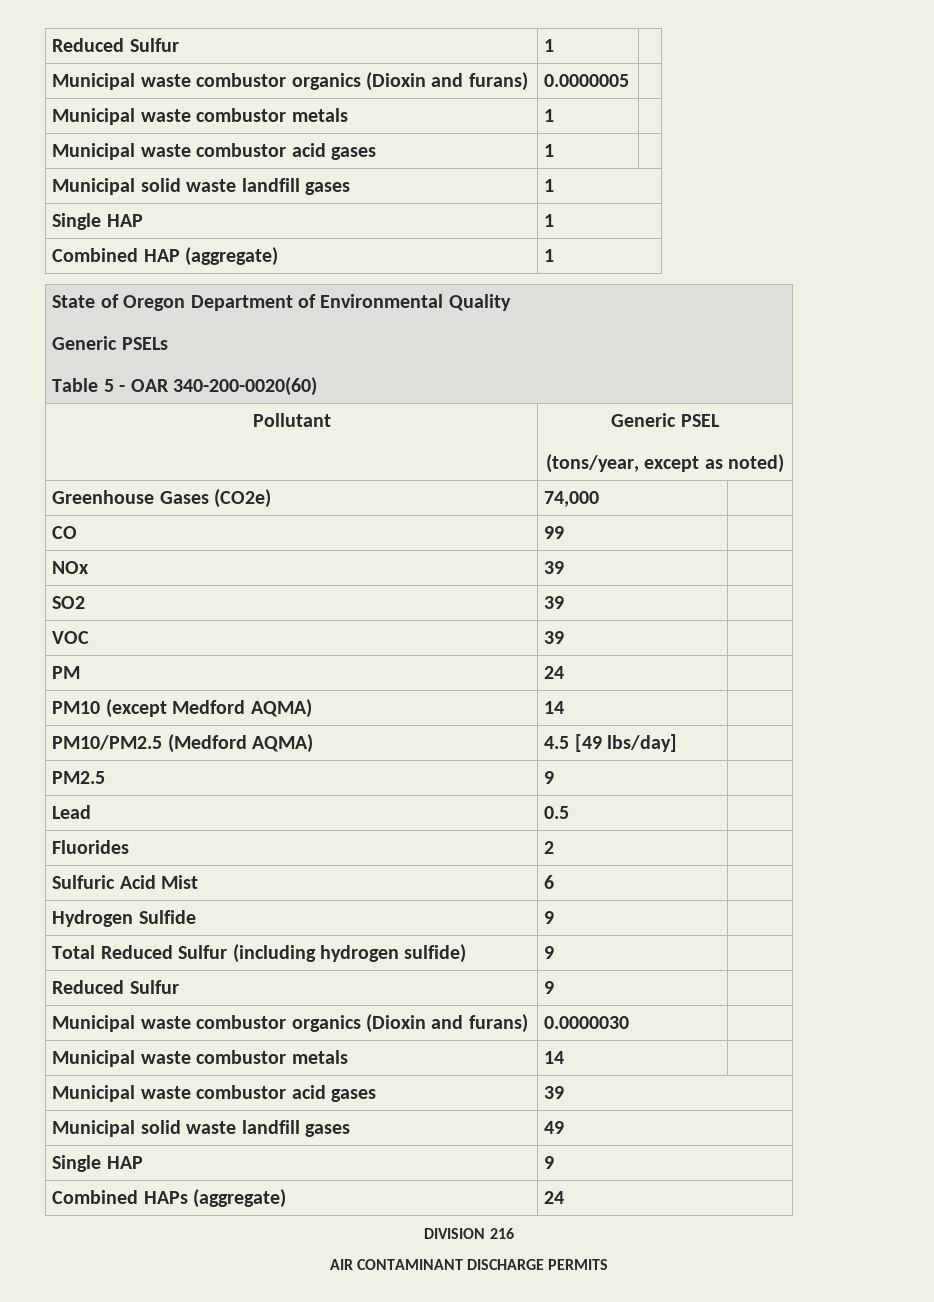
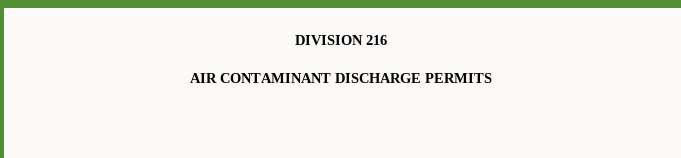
[52,38,179,52] [544,39,555,52] [52,72,528,91] [544,74,630,87] [52,108,348,125] [544,109,555,122] [52,143,377,160] [544,144,555,157] [52,178,351,195] [544,179,555,192] [52,213,143,230] [544,214,555,227] [52,247,279,266] [544,249,555,262] [52,294,511,311] [52,336,168,350] [52,377,318,396] [252,413,331,427] [611,413,720,427] [545,454,785,473] [52,489,272,508] [544,491,600,507] [52,526,78,539] [544,526,565,539] [52,561,90,574] [544,561,565,574] [52,596,86,609] [544,596,565,609] [52,631,90,644] [544,631,565,644] [52,666,81,679] [544,666,565,679] [52,699,312,718] [544,701,565,714] [52,734,314,753] [544,734,678,752] [52,771,106,784] [544,771,555,784] [52,805,92,819] [544,806,570,819] [52,840,130,854] [544,841,555,854] [52,875,199,889] [544,875,555,889] [52,910,196,927] [544,911,555,924] [52,944,467,963] [544,946,555,959] [52,980,179,994] [544,981,555,994] [52,1014,528,1033] [544,1016,630,1029] [52,1050,348,1067] [544,1051,565,1064] [52,1085,377,1102] [544,1086,565,1099] [52,1120,351,1137] [544,1121,565,1134] [52,1155,143,1172] [544,1156,555,1169] [52,1189,287,1208] [544,1191,565,1204] Reduced Sulfur | 1 | // Municipal waste combustor organics (Dioxin and furans) | 0.0000005 | // Municipal waste combustor metals | 1 | // Municipal waste combustor acid gases | 1 | // Municipal solid waste landfill gases | 1 // Single HAP | 1 // Combined HAP (aggregate) | 1 // State of Oregon Department of Environmental Quality // Generic PSELs // Table 5 - OAR 340-200-0020(60) // Pollutant | Generic PSEL // (tons/year, except as noted) // Greenhouse Gases (CO2e) | 74,000 | // CO | 99 | // NOx | 39 | // SO2 | 39 | // VOC | 39 | // PM | 24 | // PM10 (except Medford AQMA) | 14 | // PM10/PM2.5 (Medford AQMA) | 4.5 [49 lbs/day] | // PM2.5 | 9 | // Lead | 0.5 | // Fluorides | 2 | // Sulfuric Acid Mist | 6 | // Hydrogen Sulfide | 9 | // Total Reduced Sulfur (including hydrogen sulfide) | 9 | // Reduced Sulfur | 9 | // Municipal waste combustor organics (Dioxin and furans) | 0.0000030 | // Municipal waste combustor metals | 14 | // Municipal waste combustor acid gases | 39 // Municipal solid waste landfill gases | 49 // Single HAP | 9 // Combined HAPs (aggregate) | 24 // -> (294, 40) none

